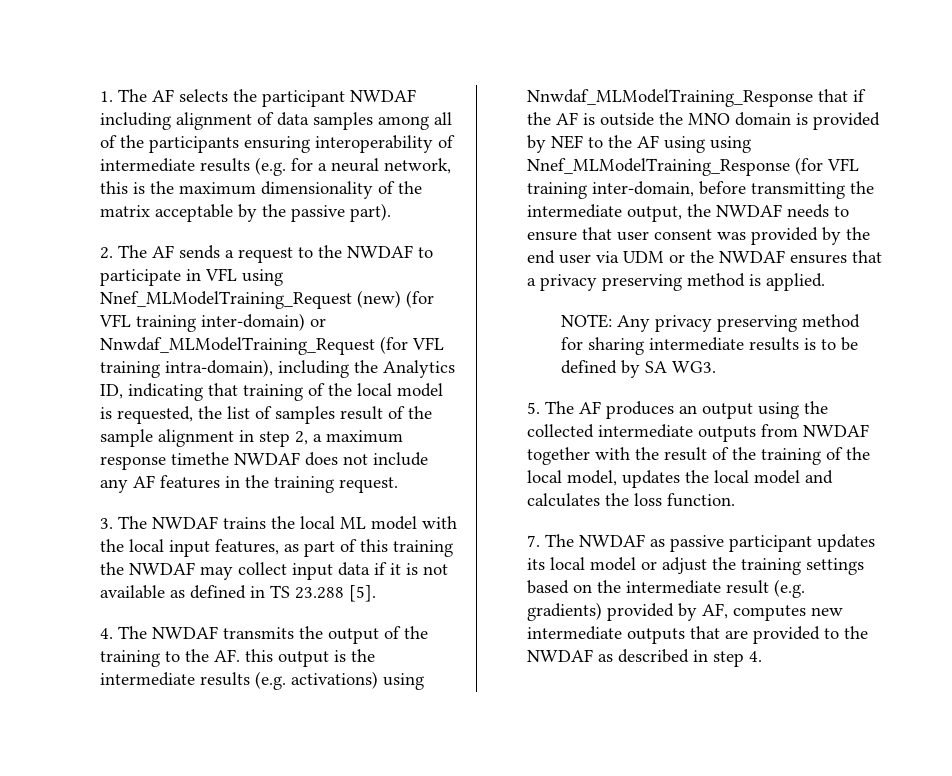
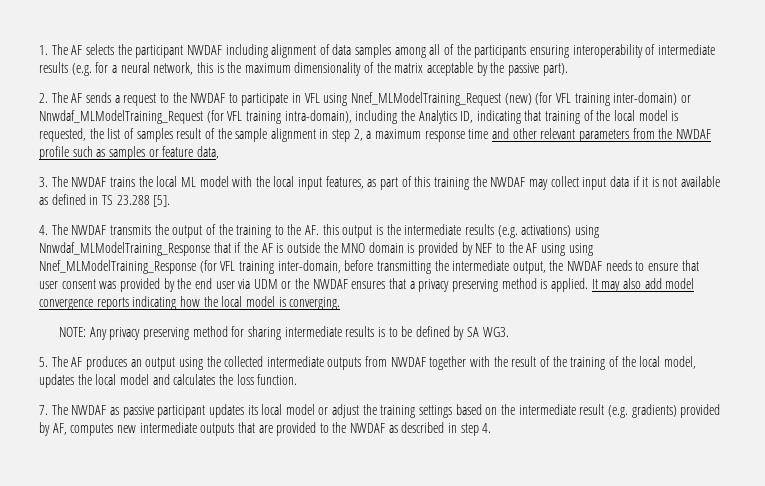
[171,452,429,466] [100,475,399,493] timethe NWDAF does not include any AF features in the training request. -> [468,128,711,142] [39,146,219,160] time and other relevant parameters from the NWDAF profile such as samples or feature data,
(826, 282) none -> [591,278,695,292] [39,296,341,310] It may also add model convergence reports indicating how the local model is converging.

